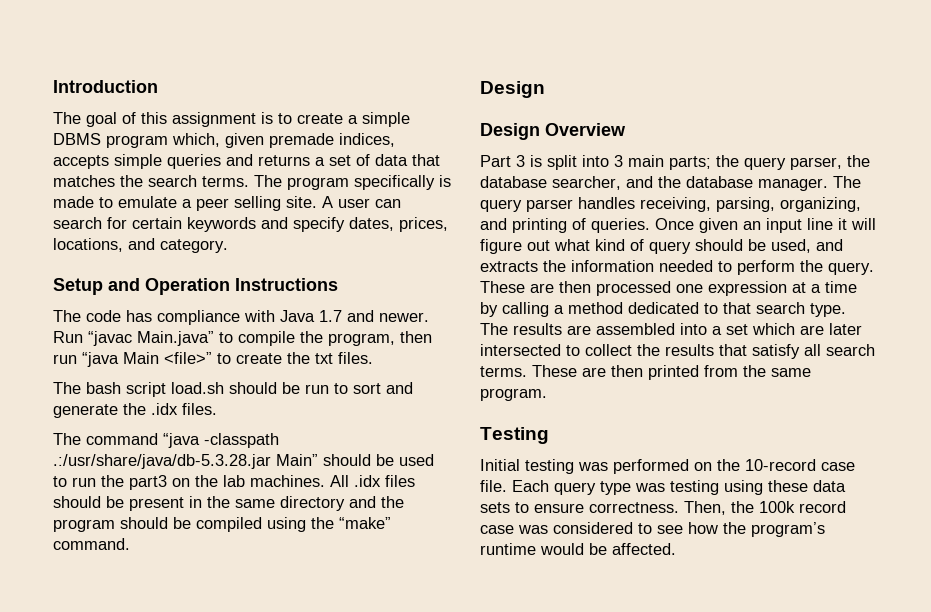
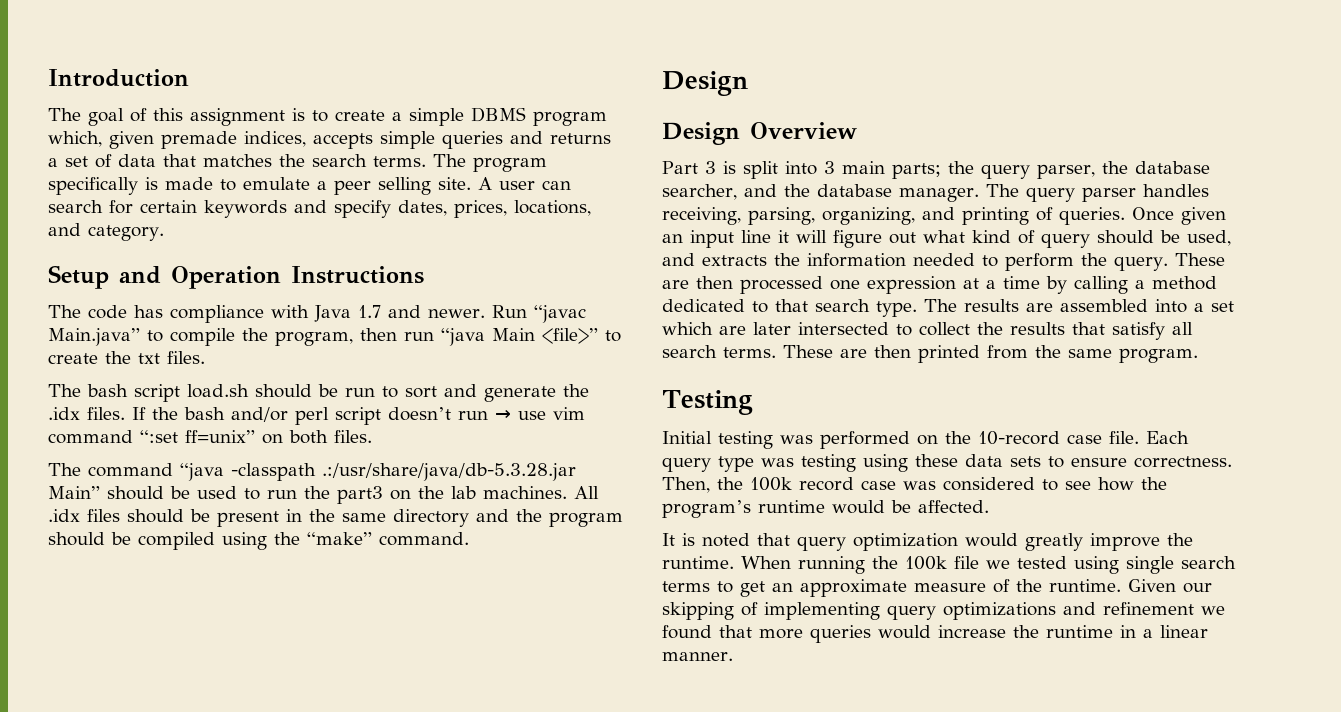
(217, 409) none -> [132,407,585,425] [48,430,372,444] If the bash and/or perl script doesn’t run → use vim command “:set ff=unix” on both files.
(676, 549) none -> [662,533,1193,551] [662,556,1236,574] [662,579,1212,597] [662,602,1225,620] [662,625,1208,643] [662,652,733,661] // It is noted that query optimization would greatly improve the runtime. When running the 100k file we tested using single search terms to get an approximate measure of the runtime. Given our skipping of implementing query optimizations and refinement we found that more queries would increase the runtime in a linear manner.

